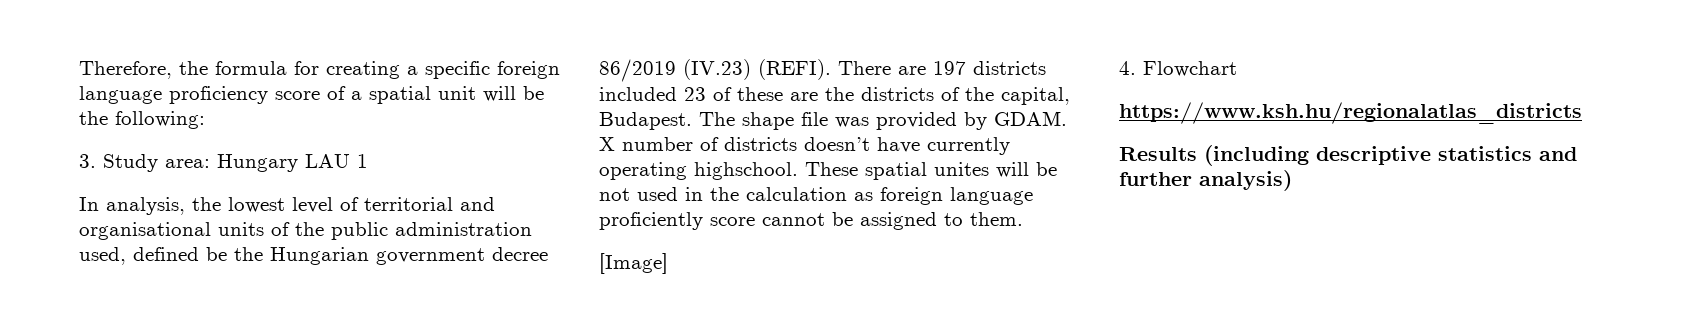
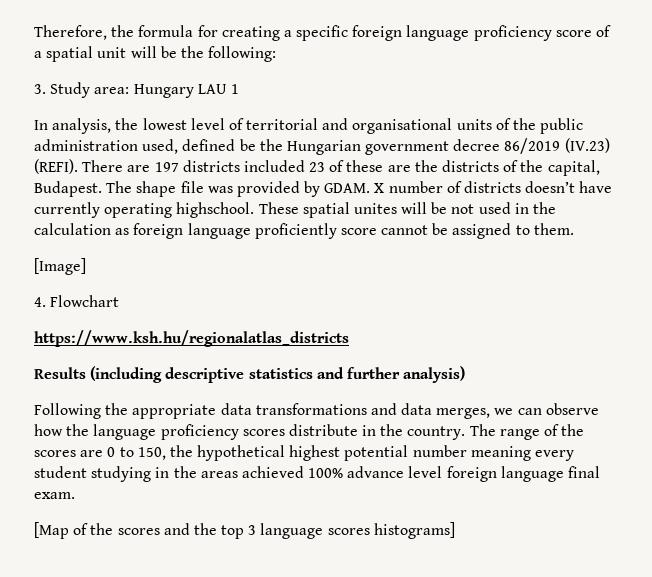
(1292, 180) none -> [34,403,599,419] [34,424,585,440] [34,445,575,461] [34,466,601,482] [34,492,75,499] [34,522,455,539] // Following the appropriate data transformations and data merges, we can observe how the language proficiency scores distribute in the country. The range of the scores are 0 to 150, the hypothetical highest potential number meaning every student studying in the areas achieved 100% advance level foreign language final exam. // [Map of the scores and the top 3 language scores histograms]

